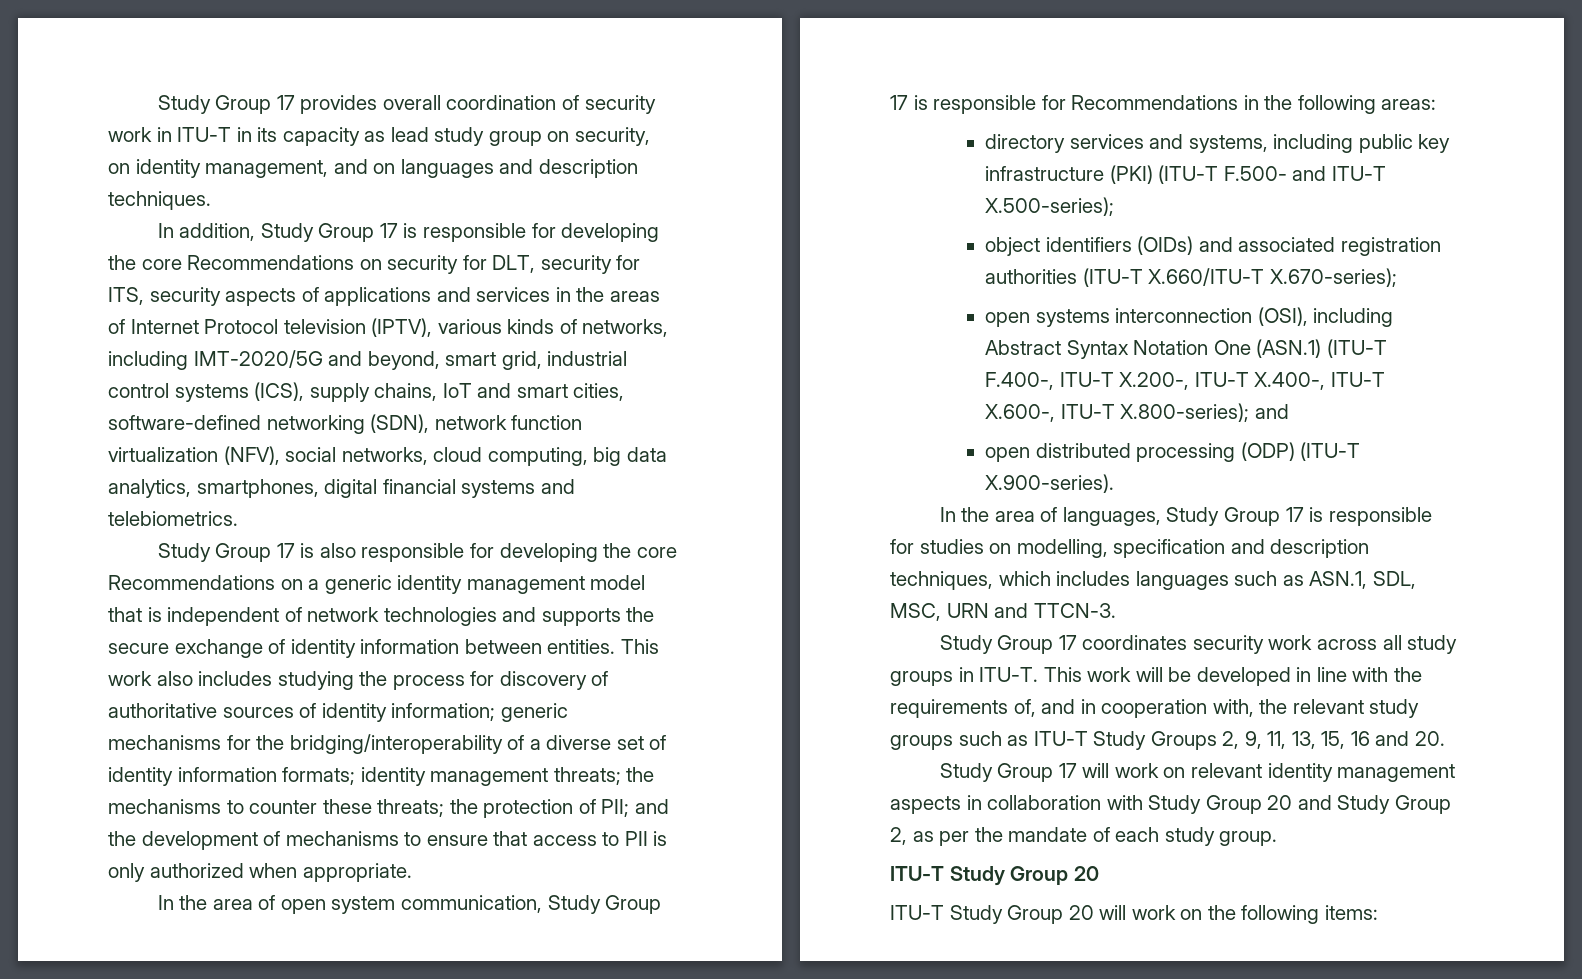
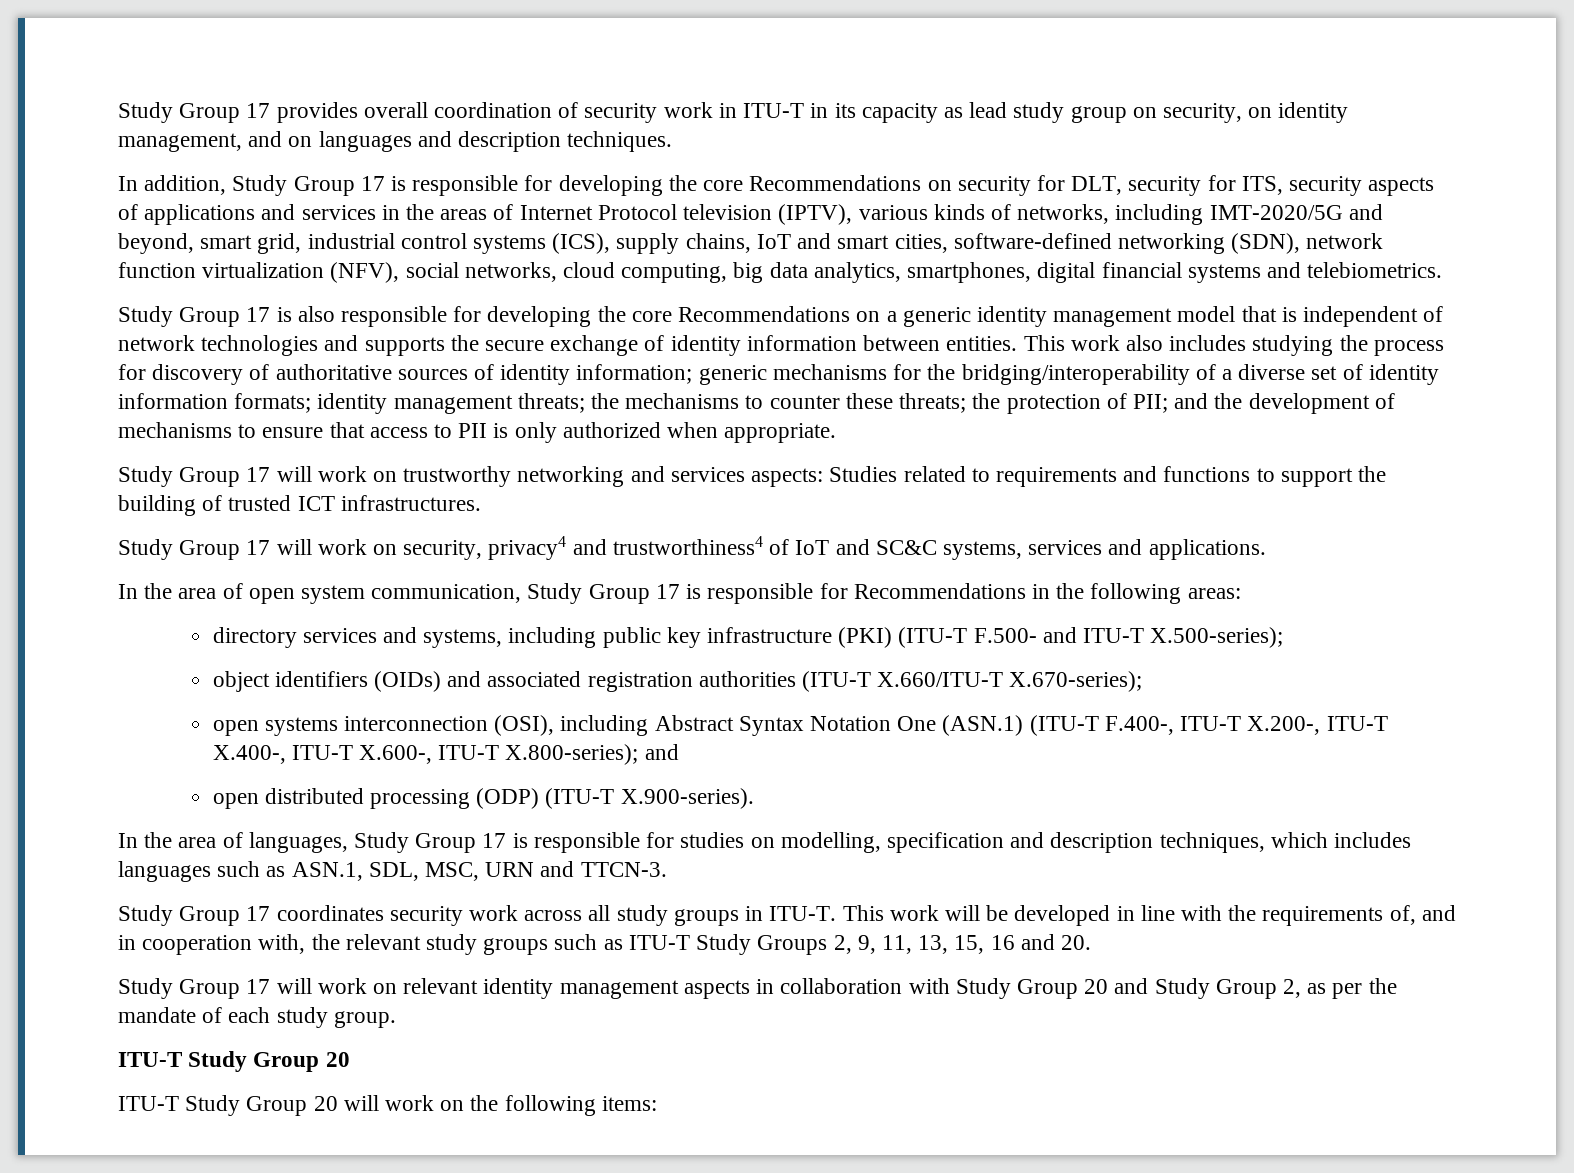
(412, 872) none -> [118,466,1386,487] [118,495,481,516] [118,536,1266,560] // Study Group 17 will work on trustworthy networking and services aspects: Studies related to requirements and functions to support the building of trusted ICT infrastructures. // Study Group 17 will work on security, privacy4 and trustworthiness4 of IoT and SC&C systems, services and applications.

